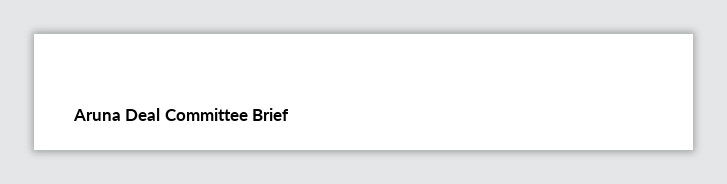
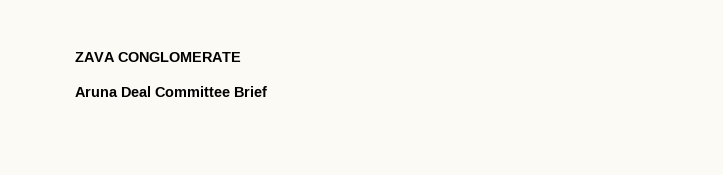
(73, 115) none -> [75,52,241,62] ZAVA CONGLOMERATE //

